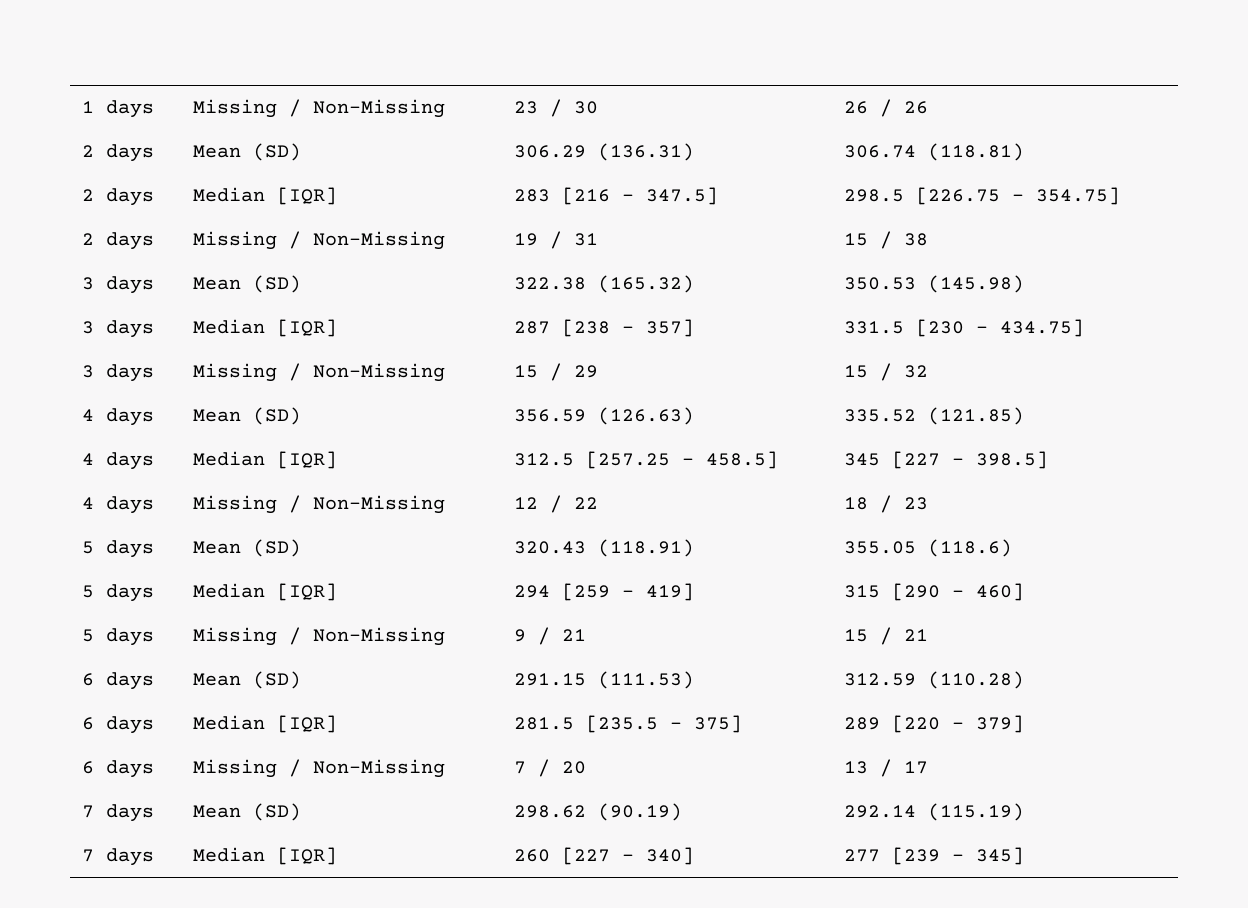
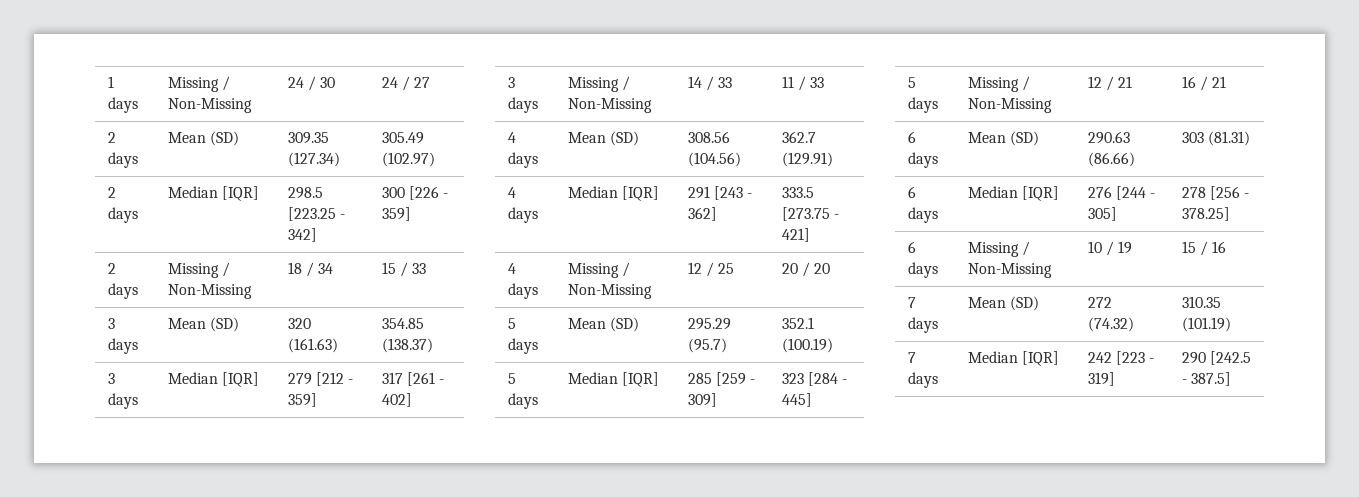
[514,101,539,114] 23 -> [287,77,304,88] 24
[844,99,929,117] 26 / 26 -> [381,76,431,91] 24 / 27
[514,143,695,161] [844,143,1025,161] 306.29 (136.31) | 306.74 (118.81) -> [287,132,329,144] [287,152,340,167] [381,132,424,144] [381,152,435,167] 309.35 (127.34) | 305.49 (102.97)
[514,187,719,205] [844,187,1121,205] 283 [216 - 347.5] | 298.5 [226.75 - 354.75] -> [287,187,323,199] [287,207,345,221] [287,228,317,242] [381,186,449,200] [381,207,411,221] 298.5 [223.25 - 342] | 300 [226 - 359]
[514,231,599,249] [844,231,929,249] 19 / 31 | 15 / 38 -> [287,262,334,277] [381,262,427,277] 18 / 34 | 15 / 33
[514,275,695,293] [844,275,1025,293] 322.38 (165.32) | 350.53 (145.98) -> [287,318,311,329] [287,338,338,353] [381,318,424,329] [381,338,433,353] 320 (161.63) | 354.85 (138.37)
[514,319,695,337] [844,319,1085,337] 287 [238 - 357] | 331.5 [230 - 434.75] -> [287,372,354,386] [287,393,317,407] [381,372,445,386] [381,393,412,407] 279 [212 - 359] | 317 [261 - 402]
[514,363,599,381] [844,363,929,381] 15 / 29 | 15 / 32 -> [687,76,733,91] [781,76,825,91] 14 / 33 | 11 / 33
[514,407,695,425] [844,407,1025,425] 356.59 (126.63) | 335.52 (121.85) -> [687,131,730,143] [687,152,741,167] [781,131,816,143] [781,152,833,167] 308.56 (104.56) | 362.7 (129.91)
[514,451,779,469] [844,451,1049,469] 312.5 [257.25 - 458.5] | 345 [227 - 398.5] -> [687,186,753,200] [687,207,717,221] [781,187,814,198] [781,207,839,221] [781,228,810,242] 291 [243 - 362] | 333.5 [273.75 - 421]
[574,497,599,509] [844,495,929,513] 22 | 18 / 23 -> [718,263,735,274] [781,262,831,277] 25 | 20 / 20
[514,539,695,557] [844,539,1013,557] 320.43 (118.91) | 355.05 (118.6) -> [687,318,731,330] [687,338,727,353] [781,317,814,329] [781,338,833,353] 295.29 (95.7) | 352.1 (100.19)
[514,585,551,598] 294 -> [687,373,712,384] 285
[646,583,695,601] [844,583,1025,601] 419] | 315 [290 - 460] -> [687,393,717,407] [781,372,848,386] [781,393,812,407] 309] | 323 [284 - 445]
[514,629,527,642] 9 -> [1087,76,1102,88] 12
[844,629,869,642] 15 -> [1181,76,1196,88] 16
[514,671,695,689] [844,671,1025,689] 291.15 (111.53) | 312.59 (110.28) -> [1087,131,1130,144] [1087,152,1135,167] [1181,131,1250,146] 290.63 (86.66) | 303 (81.31)
[514,715,743,733] [844,715,1025,733] 281.5 [235.5 - 375] | 289 [220 - 379] -> [1087,186,1156,200] [1087,207,1117,221] [1181,186,1250,200] [1181,207,1230,221] 276 [244 - 305] | 278 [256 - 378.25]
[514,759,587,777] [844,759,929,777] 7 / 20 | 13 / 17 -> [1087,241,1133,256] [1181,241,1227,256] 10 / 19 | 15 / 16
[514,803,683,821] [844,803,1025,821] 298.62 (90.19) | 292.14 (115.19) -> [1087,297,1112,308] [1087,317,1134,332] [1181,296,1221,308] [1181,317,1231,332] 272 (74.32) | 310.35 (101.19)
[514,847,695,865] [844,847,1025,865] 260 [227 - 340] | 277 [239 - 345] -> [1087,351,1155,365] [1087,372,1115,386] [1181,351,1251,365] [1181,372,1231,386] 242 [223 - 319] | 290 [242.5 - 387.5]

